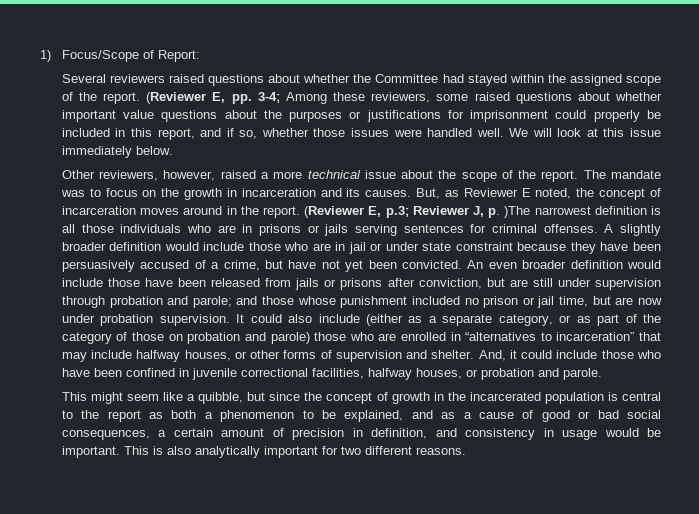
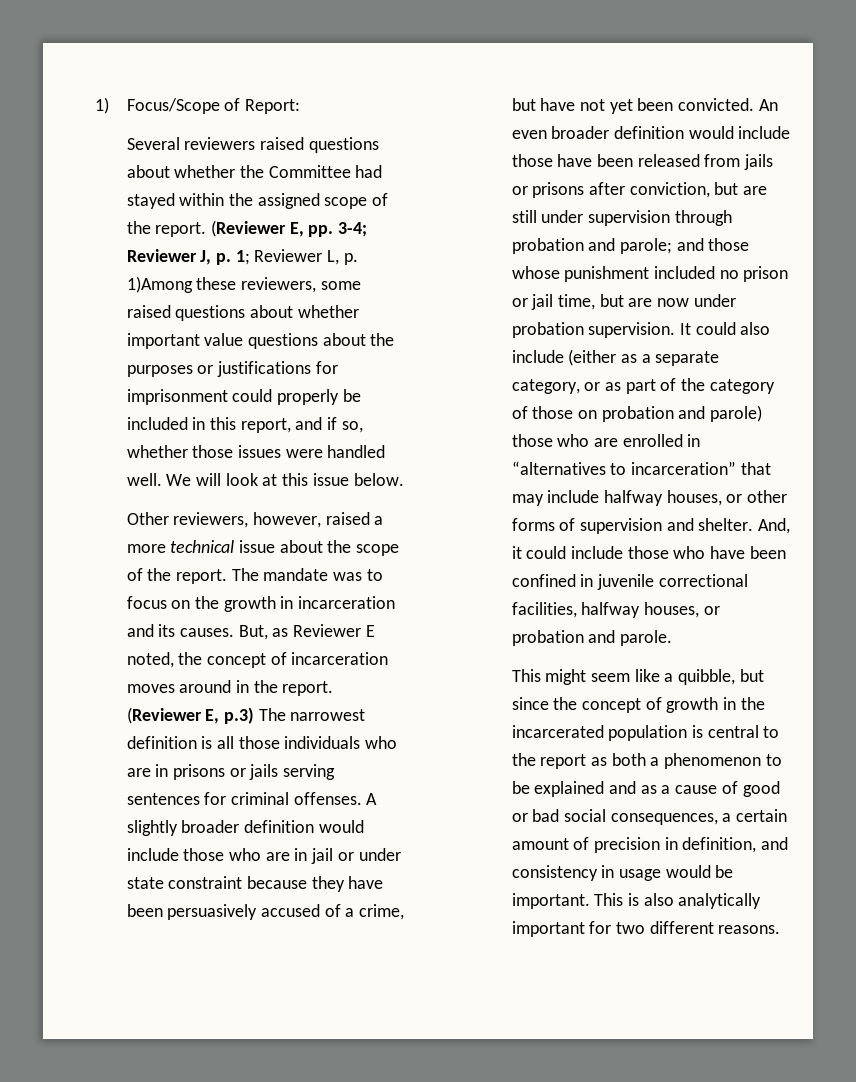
[285,92,327,104] Among -> [126,249,358,265] [126,276,193,293] Reviewer J, p. 1; Reviewer L, p. 1)Among
[61,146,132,158] immediately -> (349, 479) none
[385,206,531,218] p.3; Reviewer J, p. )The -> [224,707,286,724] p.3) The
[344,410,404,422] explained, -> [534,781,605,797] explained

